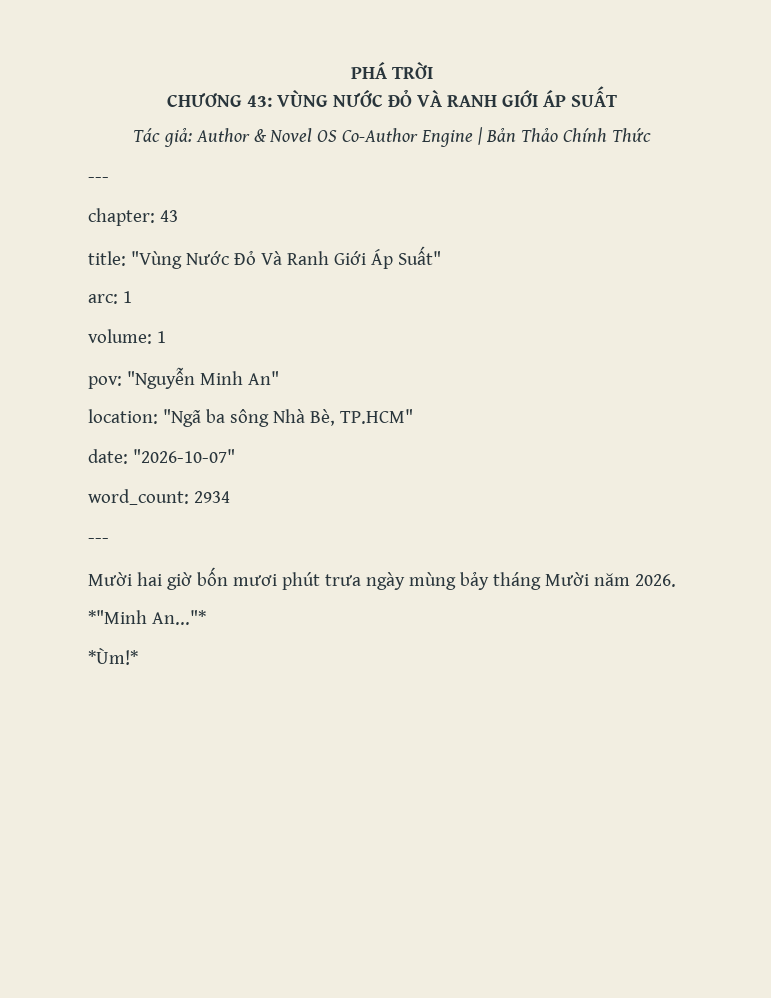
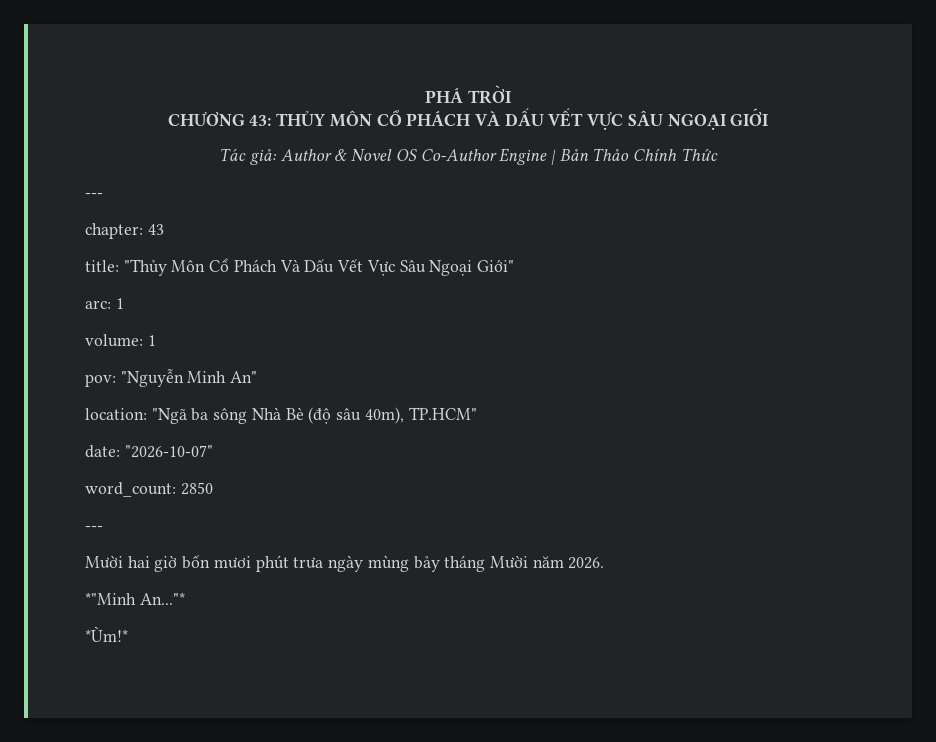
[277,90,497,107] VÙNG NƯỚC ĐỎ VÀ RANH -> [276,108,727,130] THỦY MÔN CỔ PHÁCH VÀ DẤU VẾT VỰC SÂU NGOẠI
[542,86,617,107] ÁP SUẤT -> (770, 117) none
[130,246,441,269] "Vùng Nước Đỏ Và Ranh Giới Áp Suất" -> [123,258,514,276] "Thủy Môn Cổ Phách Và Dấu Vết Vực Sâu Ngoại Giới"
[309,409,335,426] Bè, -> [285,407,404,424] Bè (độ sâu 40m),
[193,491,230,503] 2934 -> [180,482,213,495] 2850

